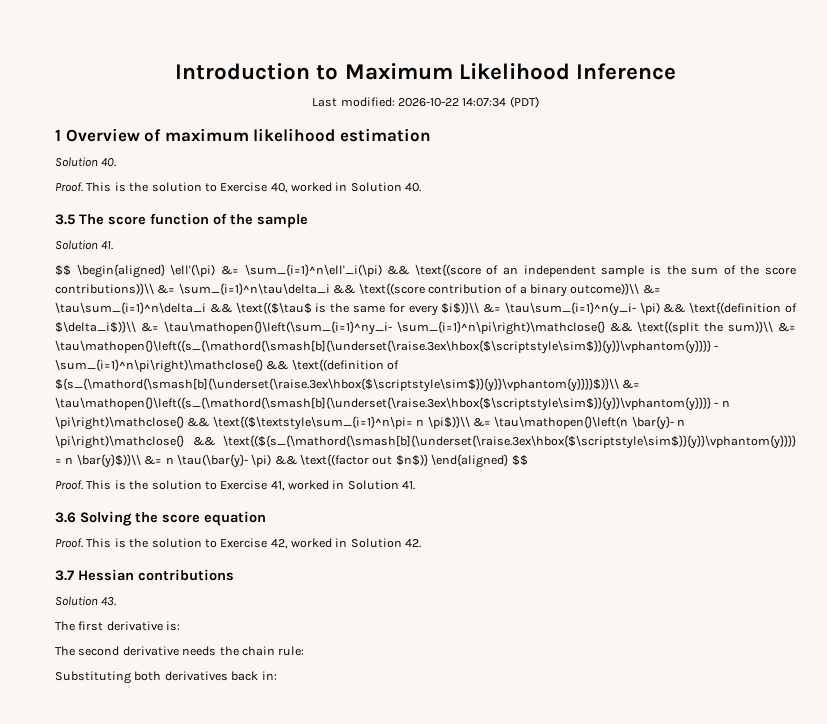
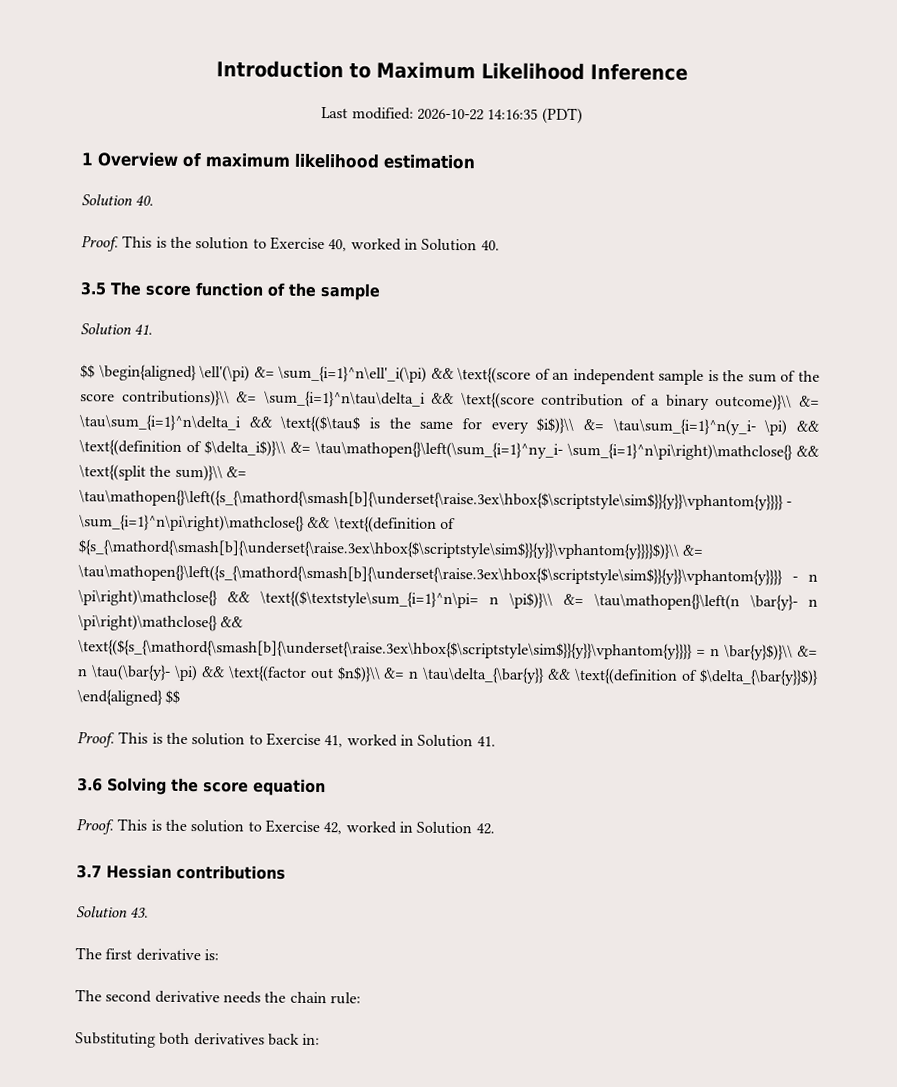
[462,98,507,107] 14:07:34 -> [487,108,539,120] 14:16:35
[395,454,428,466] $n$)} -> [336,666,819,686] $n$)}\\ &= n \tau\delta_{\bar{y}} && \text{(definition of $\delta_{\bar{y}}$)}

